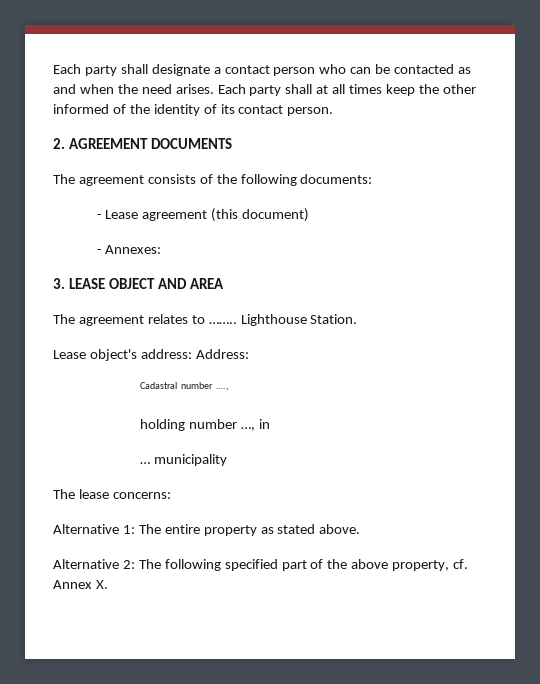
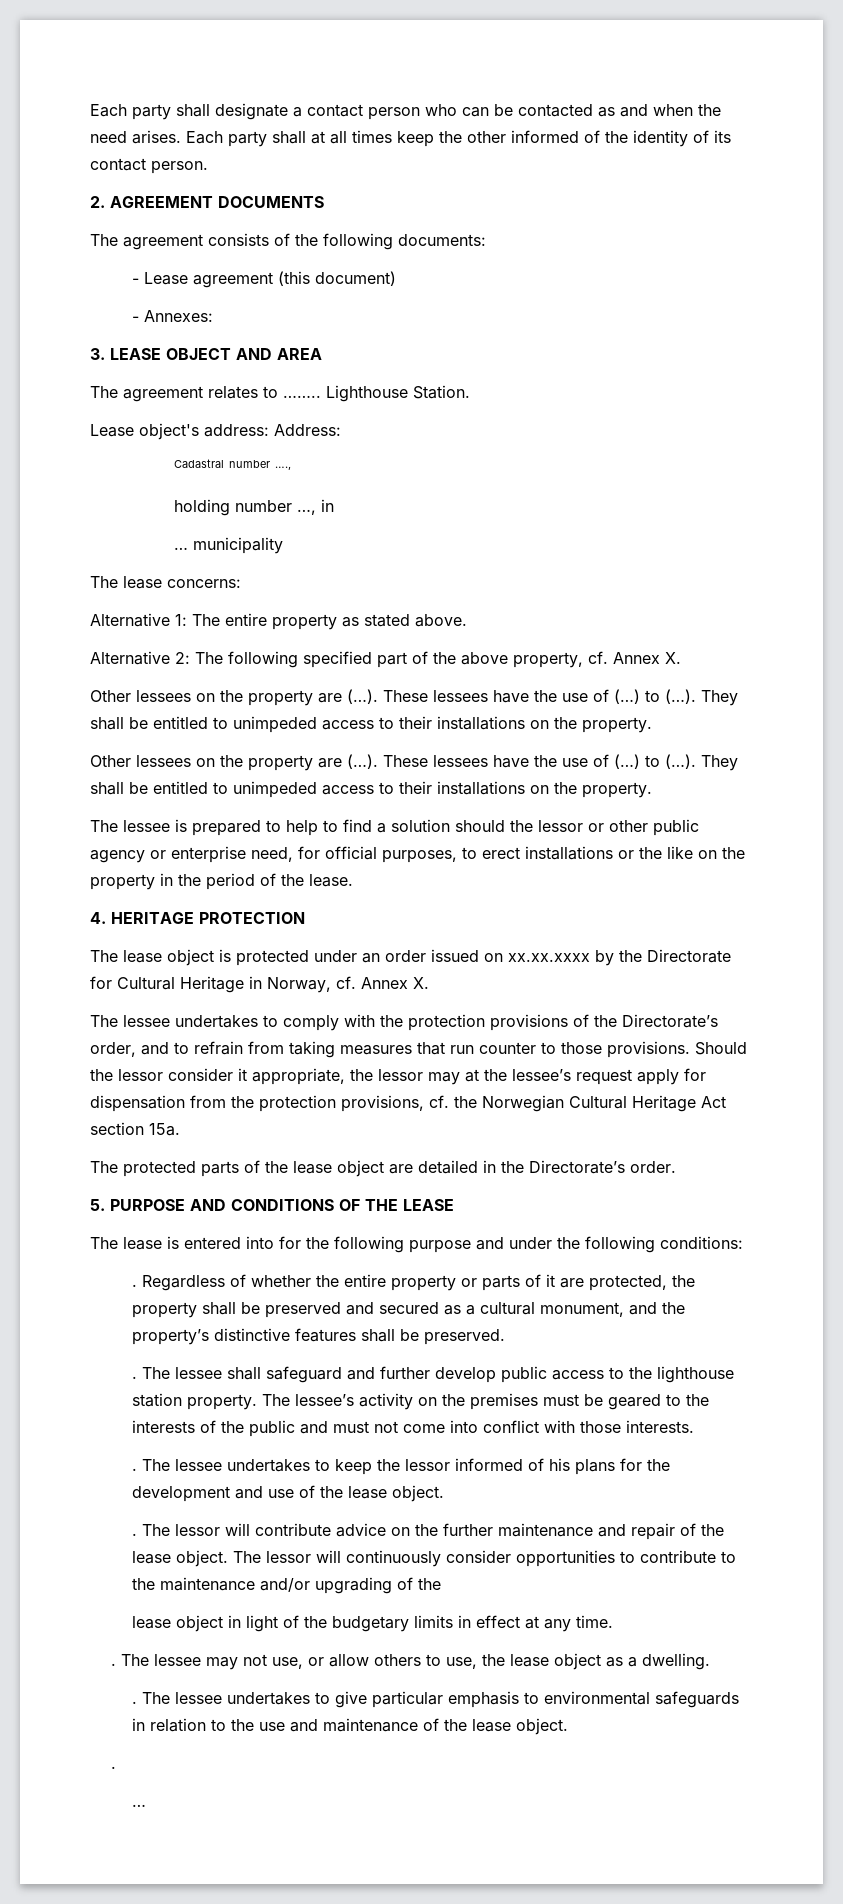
(108, 584) none -> [90,689,738,706] [90,716,652,733] [90,754,738,771] [90,781,652,798] [90,819,699,836] [90,846,745,863] [90,873,353,890] [90,912,305,924] [90,949,731,966] [90,976,429,993] [90,1014,718,1031] [90,1041,747,1058] [90,1068,706,1085] [90,1095,726,1112] [90,1122,180,1136] [90,1160,676,1177] [90,1199,454,1211] [90,1236,743,1253] [132,1274,696,1291] [132,1302,686,1318] [132,1328,506,1345] [132,1366,735,1383] [132,1393,710,1410] [132,1420,695,1437] [132,1458,671,1475] [132,1485,445,1502] [132,1523,725,1540] [132,1550,737,1567] [132,1577,442,1594] [132,1615,614,1632] [111,1653,711,1670] [132,1691,740,1708] [132,1718,569,1735] [111,1766,117,1769] [132,1804,147,1807] // Other lessees on the property are (…). These lessees have the use of (…) to (…). They shall be entitled to unimpeded access to their installations on the property. // Other lessees on the property are (…). These lessees have the use of (…) to (…). They shall be entitled to unimpeded access to their installations on the property. // The lessee is prepared to help to find a solution should the lessor or other public agency or enterprise need, for official purposes, to erect installations or the like on the property in the period of the lease. // 4. HERITAGE PROTECTION // The lease object is protected under an order issued on xx.xx.xxxx by the Directorate for Cultural Heritage in Norway, cf. Annex X. // The lessee undertakes to comply with the protection provisions of the Directorate’s order, and to refrain from taking measures that run counter to those provisions. Should the lessor consider it appropriate, the lessor may at the lessee’s request apply for dispensation from the protection provisions, cf. the Norwegian Cultural Heritage Act section 15a. // The protected parts of the lease object are detailed in the Directorate’s order. // 5. PURPOSE AND CONDITIONS OF THE LEASE // The lease is entered into for the following purpose and under the following conditions: // . Regardless of whether the entire property or parts of it are protected, the property shall be preserved and secured as a cultural monument, and the property’s distinctive features shall be preserved. // . The lessee shall safeguard and further develop public access to the lighthouse station property. The lessee’s activity on the premises must be geared to the interests of the public and must not come into conflict with those interests. // . The lessee undertakes to keep the lessor informed of his plans for the development and use of the lease object. // . The lessor will contribute advice on the further maintenance and repair of the lease object. The lessor will continuously consider opportunities to contribute to the maintenance and/or upgrading of the // lease object in light of the budgetary limits in effect at any time. // . The lessee may not use, or allow others to use, the lease object as a dwelling. // . The lessee undertakes to give particular emphasis to environmental safeguards in relation to the use and maintenance of the lease object. // . // …

